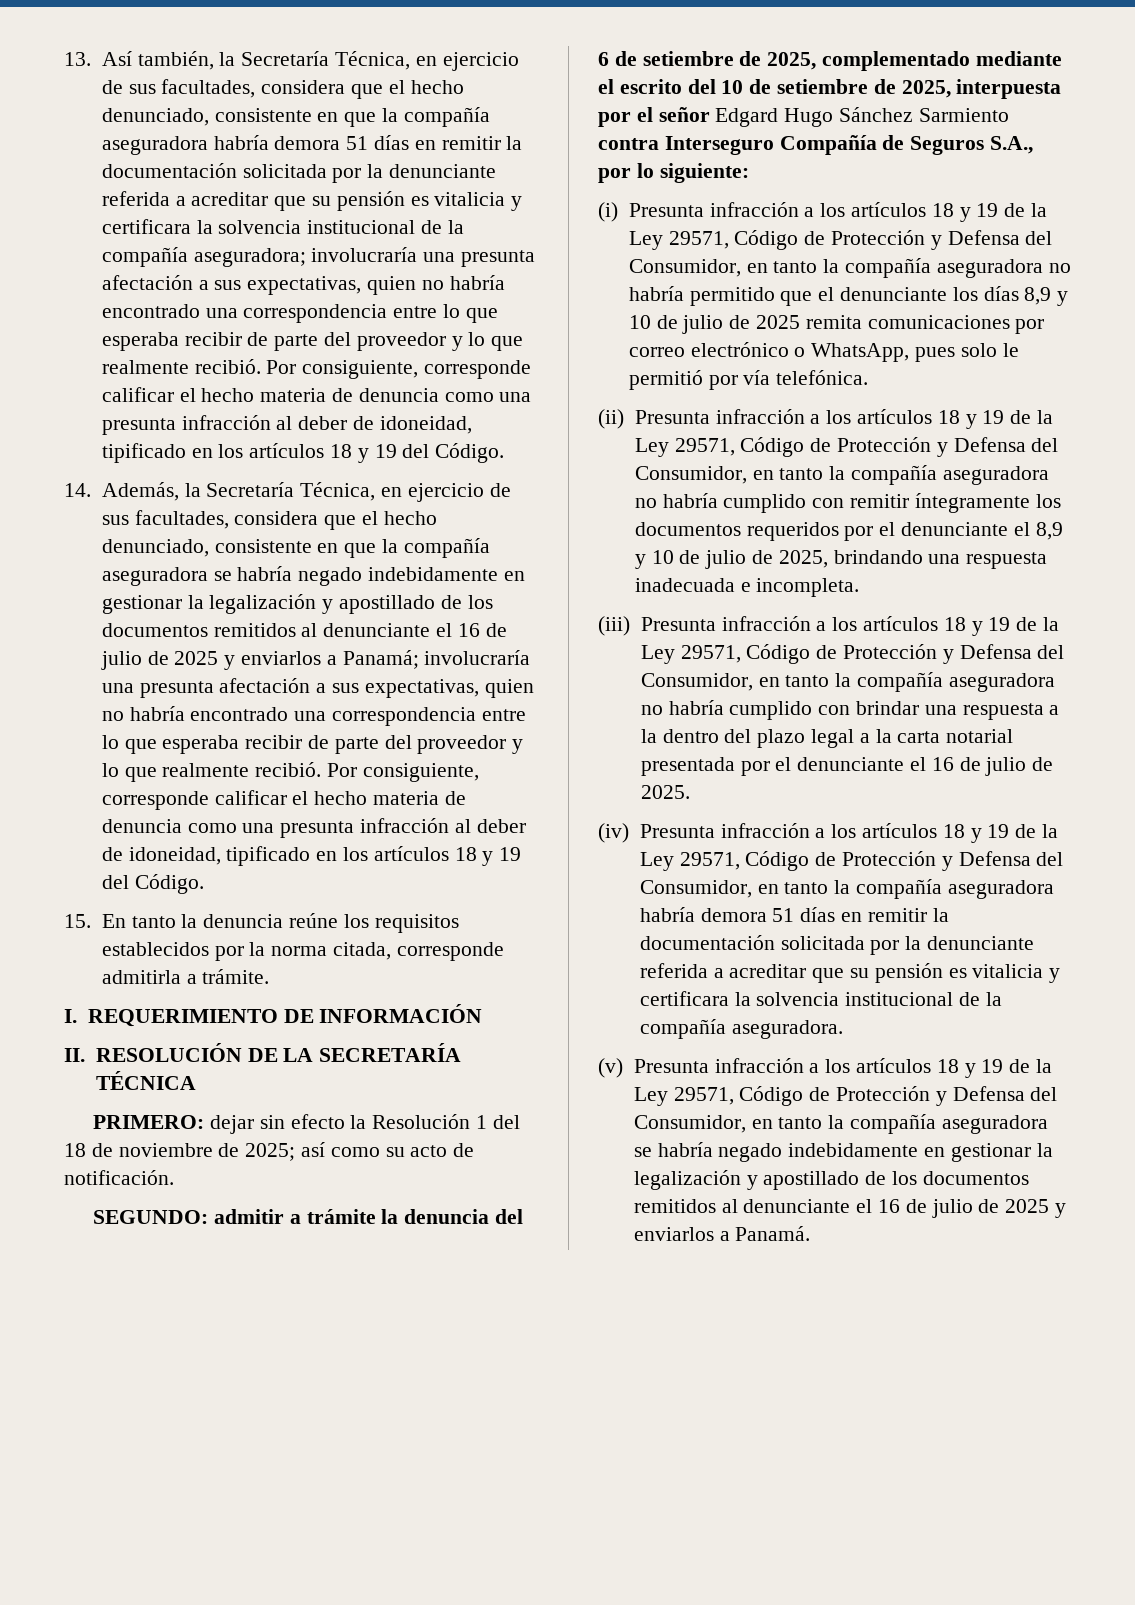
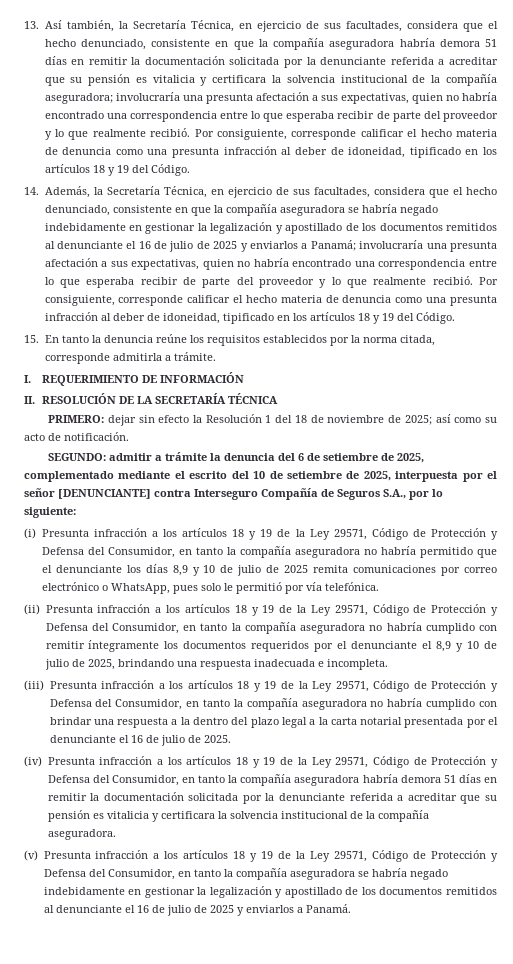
[715,107,1009,127] Edgard Hugo Sánchez Sarmiento -> [58,489,151,499] [DENUNCIANTE]

